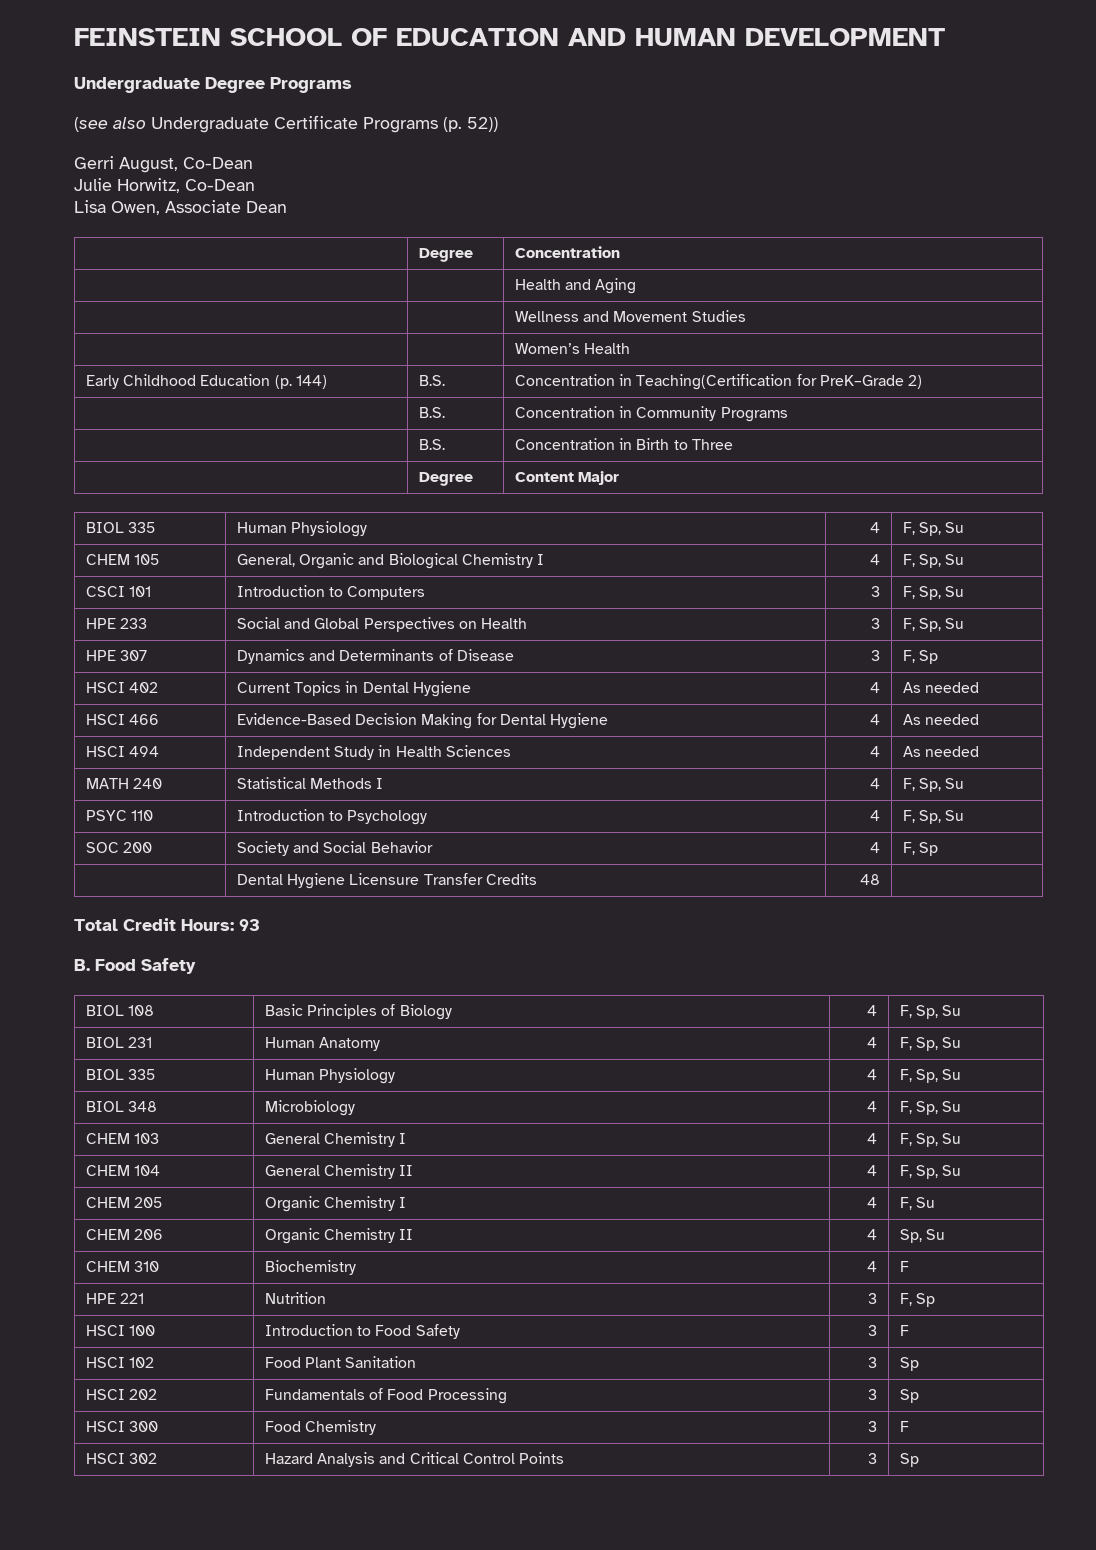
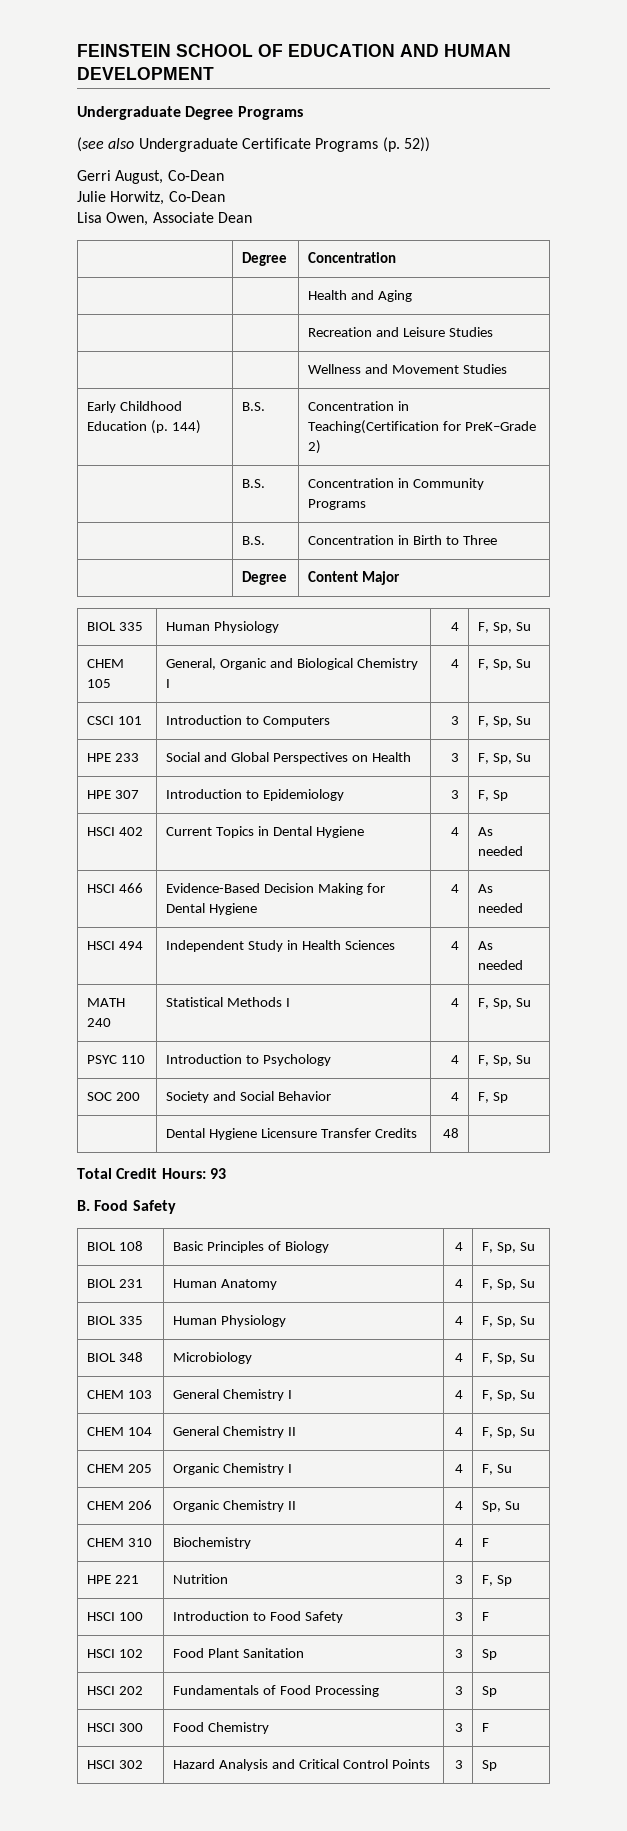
(637, 286) none -> [308,327,493,337] // | | Recreation and Leisure Studies
[514,343,630,354] // | | Women’s Health -> (507, 369) none
[236,649,514,664] Dynamics and Determinants of Disease -> [166,789,345,801] Introduction to Epidemiology

